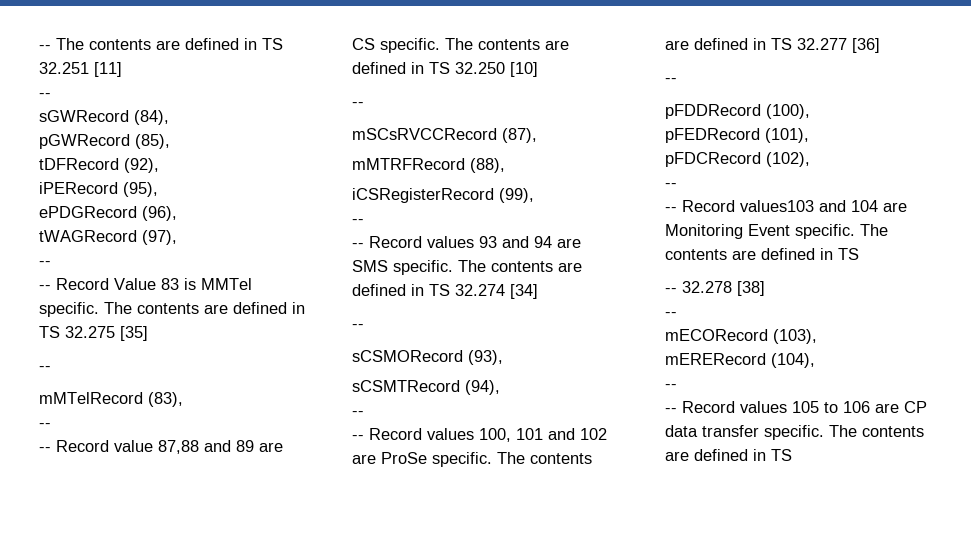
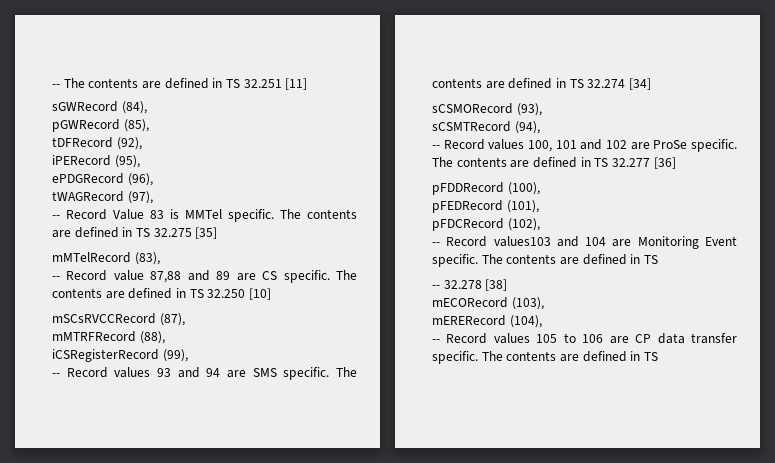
[39,93,51,98] // -- -> (308, 84) none
[39,285,51,290] // -- -> (60, 217) none
[39,366,51,371] // -- -> (218, 233) none
[39,447,51,452] // -- -> (60, 278) none
[352,102,364,107] // -- -> (271, 294) none
[352,243,364,248] // -- -> (60, 375) none
[352,324,364,329] // -- -> (651, 84) none
[352,435,364,440] // -- -> (440, 147) none
[665,78,677,83] // -- -> (676, 163) none
[665,207,677,212] // -- -> (440, 244) none
[665,312,677,317] // -- -> (508, 285) none
[665,408,677,413] // -- -> (440, 341) none

